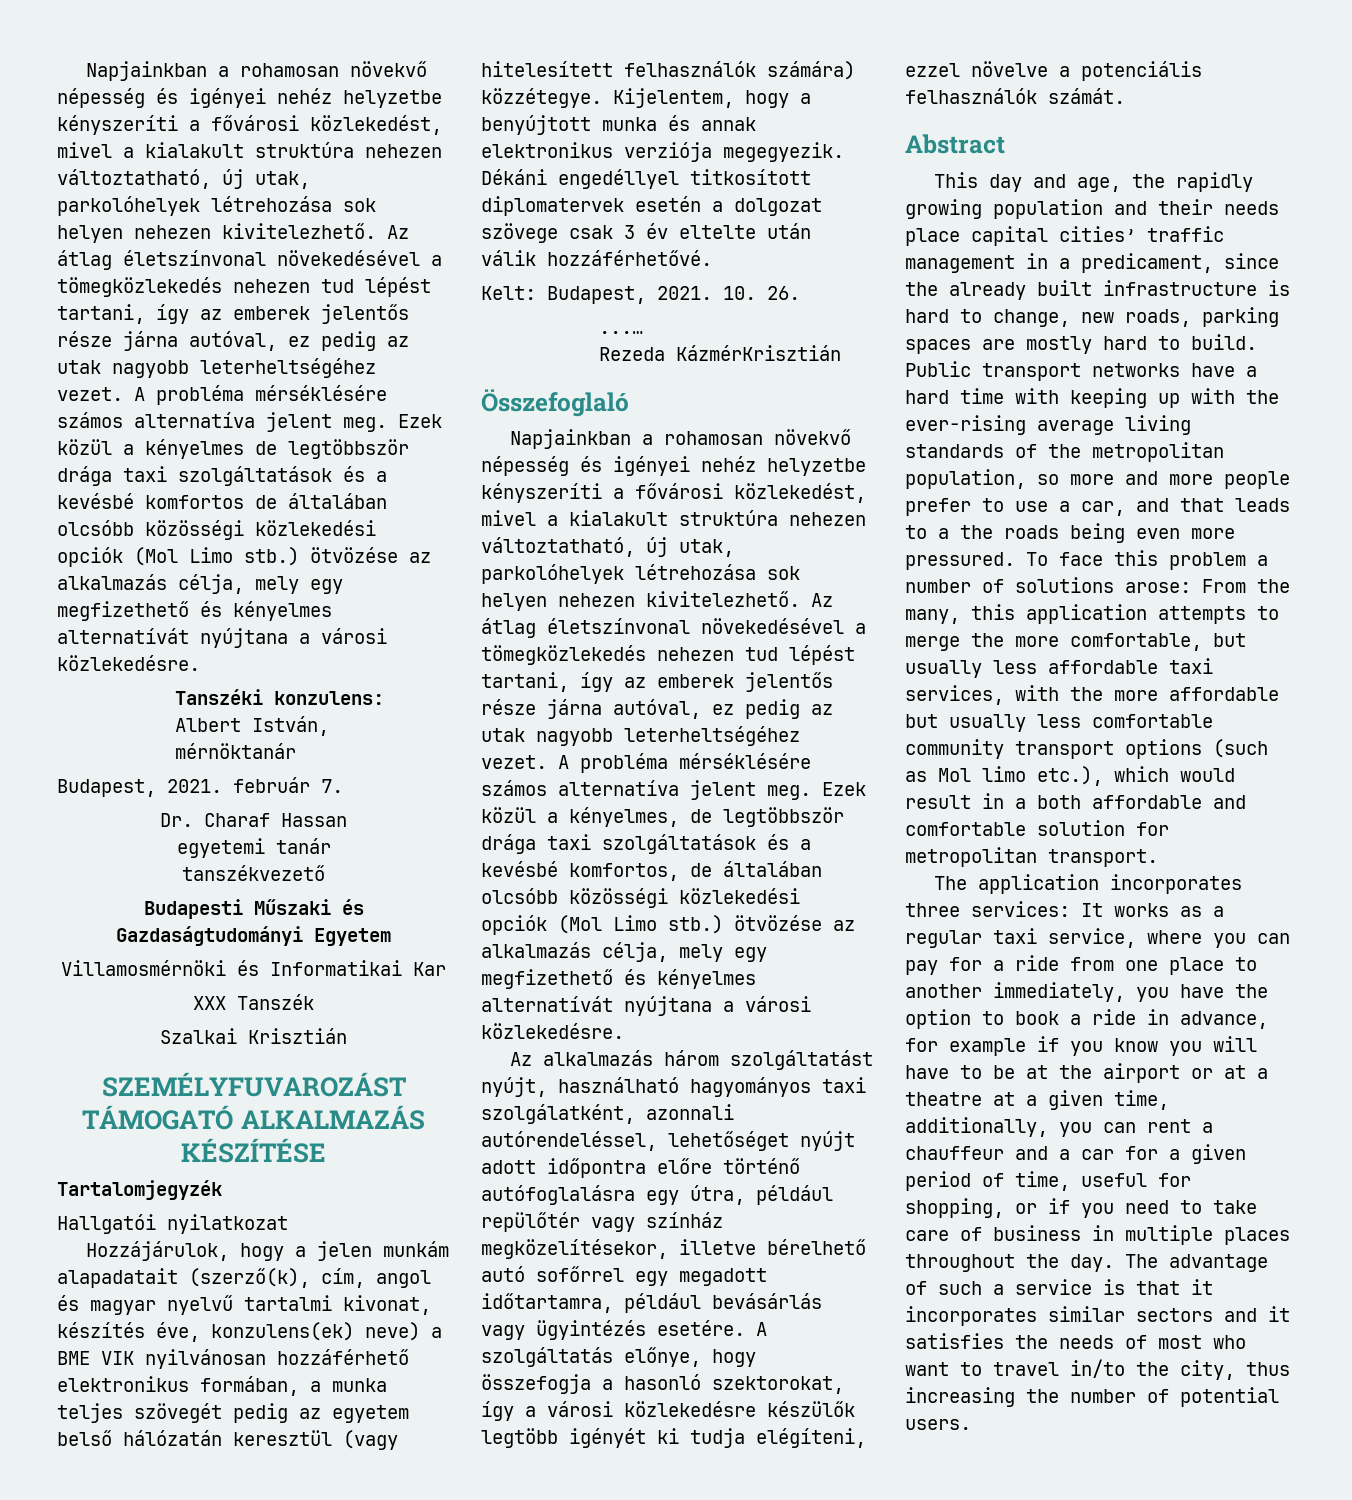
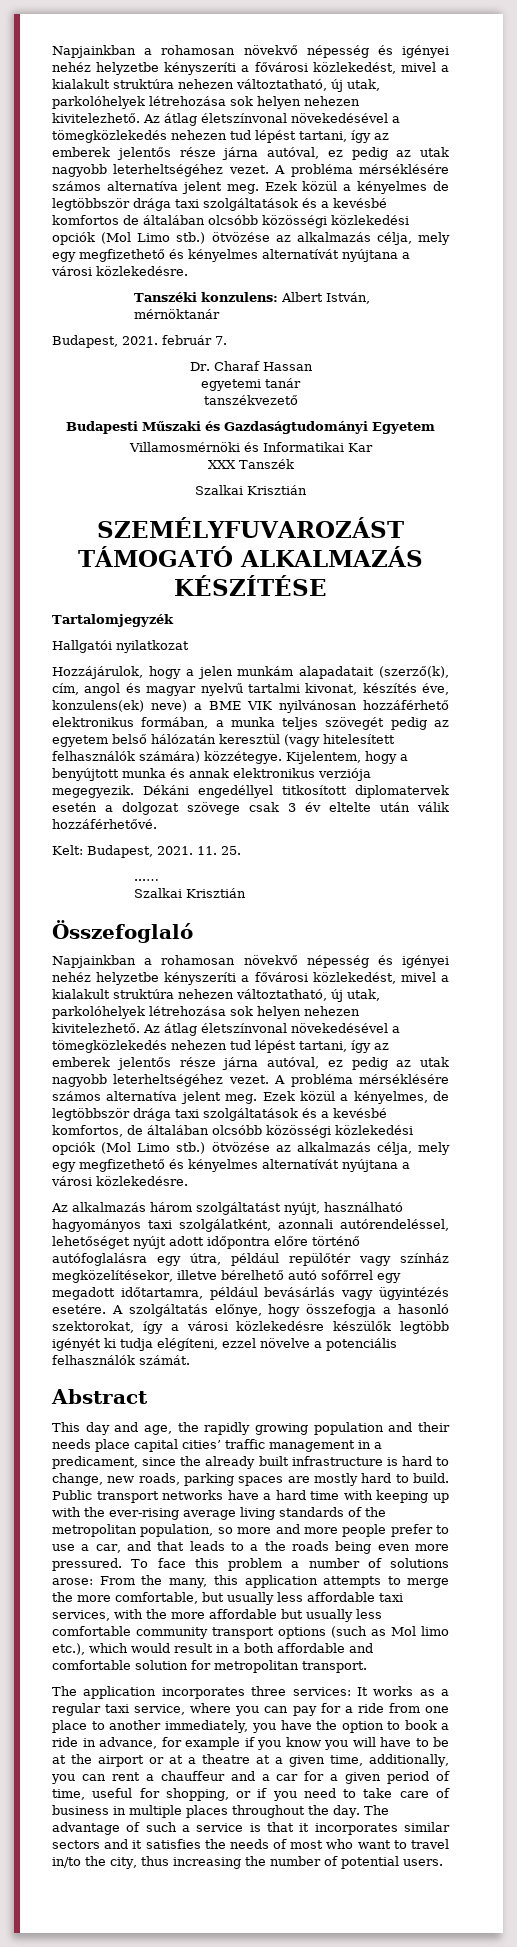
[723,286,800,300] 10. 26. -> [197,846,241,855] 11. 25.
[598,345,841,361] Rezeda KázmérKrisztián -> [134,888,247,898] Szalkai Krisztián

